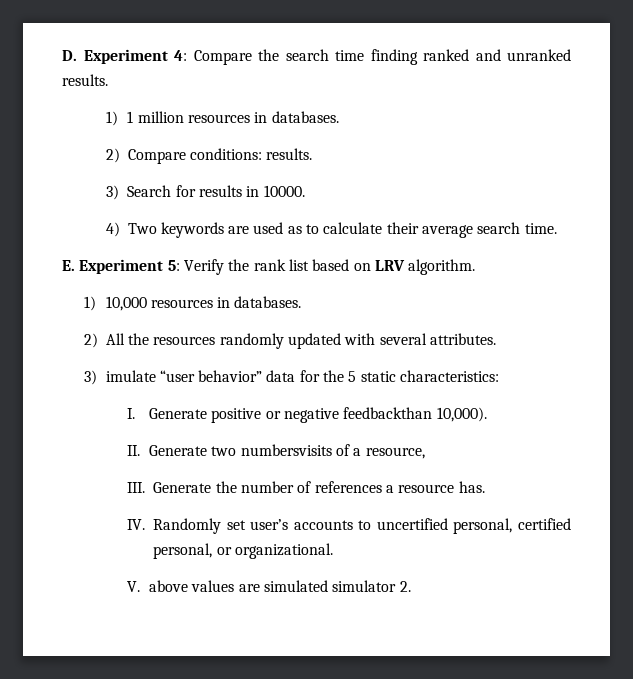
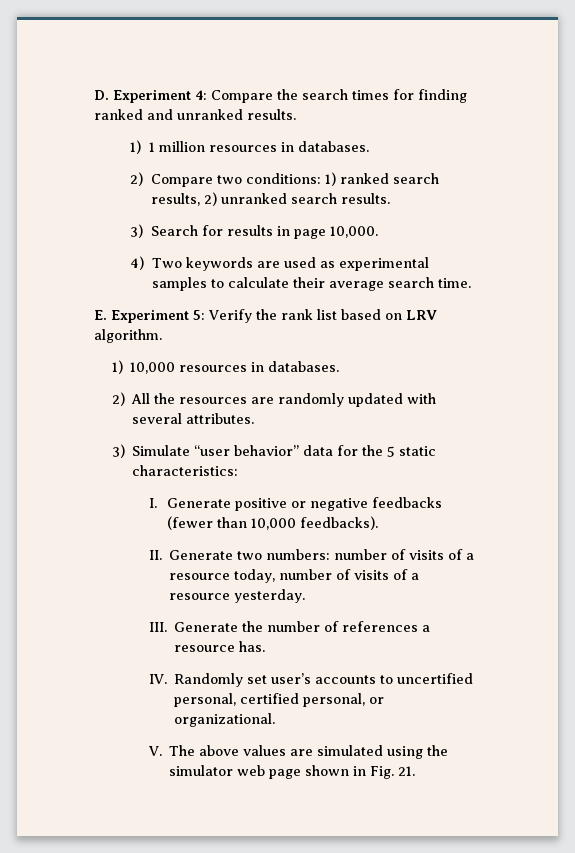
[335,50,364,61] time -> [352,89,414,100] times for
[189,148,262,160] conditions: -> [216,172,439,186] [150,192,337,206] two conditions: 1) ranked search results, 2) unranked search
[263,185,305,197] 10000. -> [293,226,378,239] page 10,000.
(302, 230) none -> [338,257,429,271] [151,277,207,291] experimental samples
(216, 340) none -> [251,397,275,404] are
[105,370,156,382] imulate -> [132,445,191,456] Simulate
[343,407,487,422] [127,444,425,459] feedbackthan 10,000). // II. Generate two numbersvisits of a resource, -> [371,497,442,508] [166,516,378,530] [148,549,474,560] [168,569,419,583] [168,589,305,603] feedbacks (fewer than 10,000 feedbacks). // II. Generate two numbers: number of visits of a resource today, number of visits of a resource yesterday.
(141, 586) none -> [168,745,195,756] The
[332,580,411,592] simulator 2. -> [386,745,448,759] [168,765,415,779] using the simulator web page shown in Fig. 21.

